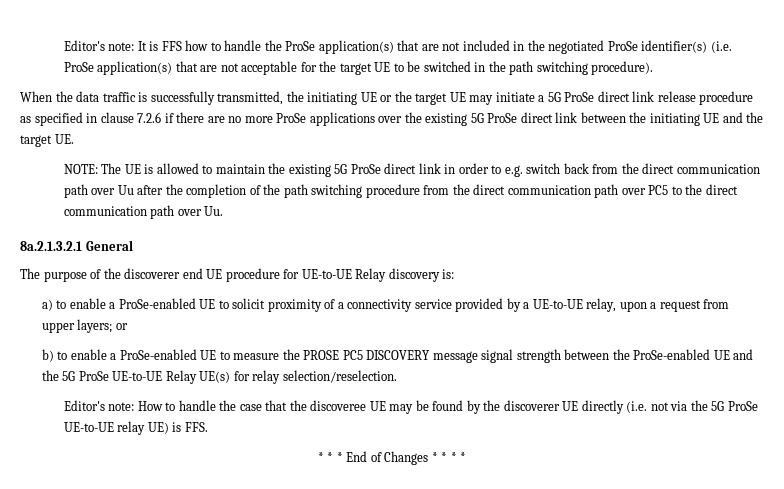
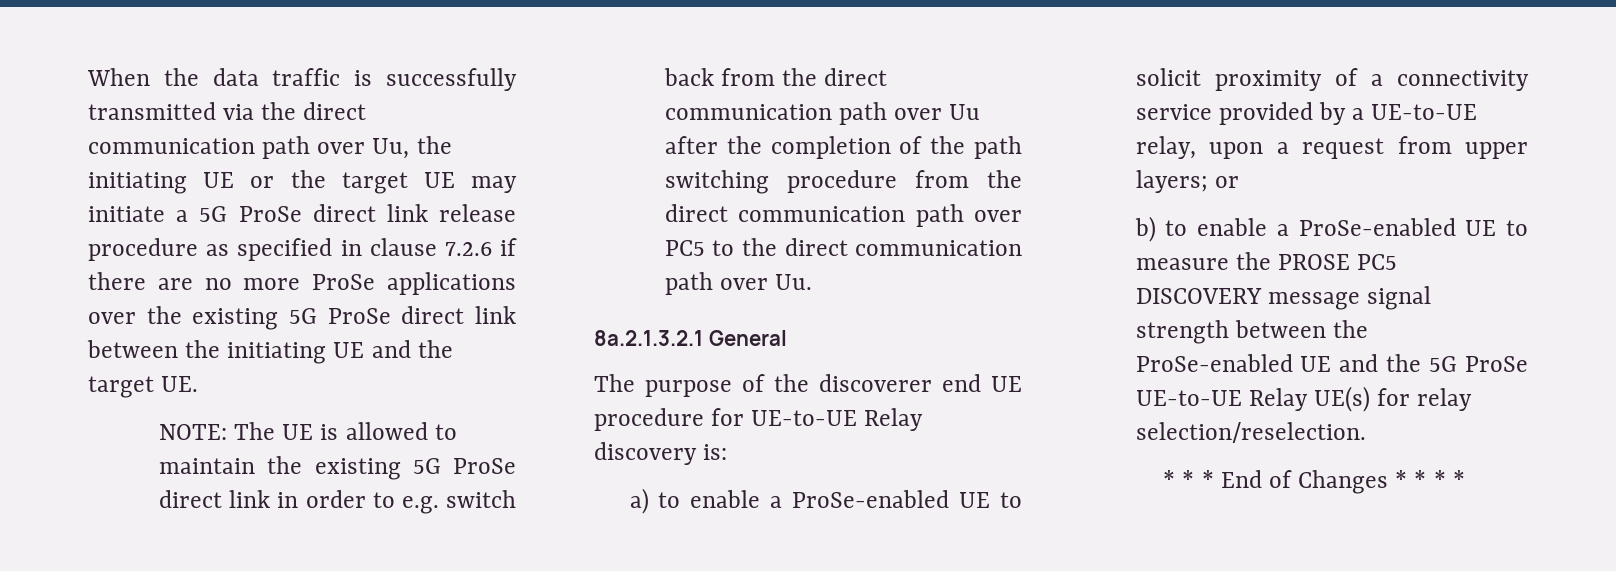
[63,40,732,54] [63,61,654,75] Editor's note: It is FFS how to handle the ProSe application(s) that are not included in the negotiated ProSe identifier(s) (i.e. ProSe application(s) that are not acceptable for the target UE to be switched in the path switching procedure). // -> (87, 77) none
[217,91,284,105] transmitted, -> [88,102,367,120] [88,136,410,159] transmitted via the direct communication path over Uu,
[63,400,758,414] [63,421,208,435] // Editor's note: How to handle the case that the discoveree UE may be found by the discoverer UE directly (i.e. not via the 5G ProSe UE-to-UE relay UE) is FFS. -> (1366, 432) none

